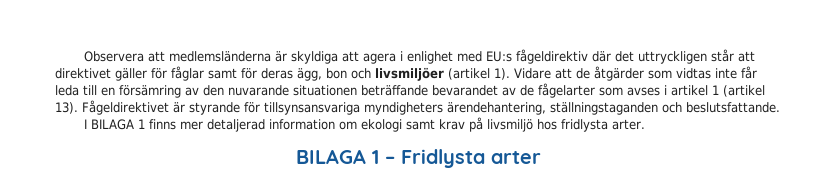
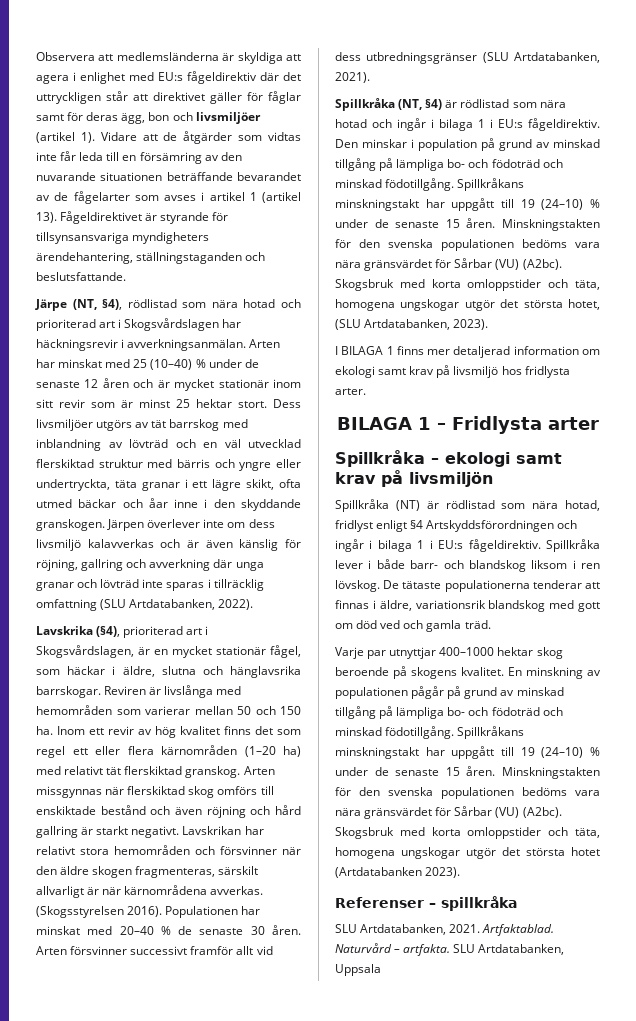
(780, 107) none -> [35,299,301,311] [36,318,242,331] [36,339,281,351] [36,359,259,370] [36,378,301,391] [36,399,301,408] [36,419,248,431] [36,439,301,451] [36,459,301,471] [36,479,301,491] [36,498,301,511] [36,519,275,531] [36,539,301,551] [36,559,264,571] [36,579,264,591] [36,599,254,611] [36,626,209,638] [36,645,301,658] [36,666,301,678] [36,685,242,698] [36,705,301,715] [36,726,301,738] [36,745,301,758] [36,766,275,778] [36,786,274,798] [36,805,301,818] [36,826,264,838] [36,845,301,855] [36,866,259,878] [36,885,264,898] [36,906,261,918] [36,925,301,935] [36,946,273,955] [335,52,600,64] [335,72,370,83] [335,98,566,111] [335,118,600,131] [335,138,600,151] [335,158,563,171] [335,178,525,191] [335,198,600,211] [335,218,600,231] [335,239,600,251] [335,258,562,271] [335,279,600,291] [335,299,600,311] [335,319,489,330] // Järpe (NT, §4), rödlistad som nära hotad och prioriterad art i Skogsvårdslagen har häckningsrevir i avverkningsanmälan. Arten har minskat med 25 (10–40) % under de senaste 12 åren och är mycket stationär inom sitt revir som är minst 25 hektar stort. Dess livsmiljöer utgörs av tät barrskog med inblandning av lövträd och en väl utvecklad flerskiktad struktur med bärris och yngre eller undertryckta, täta granar i ett lägre skikt, ofta utmed bäckar och åar inne i den skyddande granskogen. Järpen överlever inte om dess livsmiljö kalavverkas och är även känslig för röjning, gallring och avverkning där unga granar och lövträd inte sparas i tillräcklig omfattning (SLU Artdatabanken, 2022). // Lavskrika (§4), prioriterad art i Skogsvårdslagen, är en mycket stationär fågel, som häckar i äldre, slutna och hänglavsrika barrskogar. Reviren är livslånga med hemområden som varierar mellan 50 och 150 ha. Inom ett revir av hög kvalitet finns det som regel ett eller flera kärnområden (1–20 ha) med relativt tät flerskiktad granskog. Arten missgynnas när flerskiktad skog omförs till enskiktade bestånd och även röjning och hård gallring är starkt negativt. Lavskrikan har relativt stora hemområden och försvinner när den äldre skogen fragmenteras, särskilt allvarligt är när kärnområdena avverkas. (Skogsstyrelsen 2016). Populationen har minskat med 20–40 % de senaste 30 åren. Arten försvinner successivt framför allt vid dess utbredningsgränser (SLU Artdatabanken, 2021). // Spillkråka (NT, §4) är rödlistad som nära hotad och ingår i bilaga 1 i EU:s fågeldirektiv. Den minskar i population på grund av minskad tillgång på lämpliga bo- och födoträd och minskad födotillgång. Spillkråkans minskningstakt har uppgått till 19 (24–10) % under de senaste 15 åren. Minskningstakten för den svenska populationen bedöms vara nära gränsvärdet för Sårbar (VU) (A2bc). Skogsbruk med korta omloppstider och täta, homogena ungskogar utgör det största hotet, (SLU Artdatabanken, 2023).
(541, 157) none -> [335,450,562,467] [335,470,493,487] [335,499,600,512] [335,520,578,532] [335,539,600,552] [335,559,600,572] [335,580,600,592] [335,600,600,612] [335,620,491,632] [335,647,563,659] [335,666,601,679] [335,686,564,699] [335,706,563,719] [335,726,525,739] [335,746,600,759] [335,766,600,779] [335,787,600,799] [335,806,562,819] [335,827,600,839] [335,847,600,859] [335,867,461,878] [335,896,517,911] [335,924,555,936] [335,943,565,956] [335,964,381,976] // Spillkråka – ekologi samt krav på livsmiljön // Spillkråka (NT) är rödlistad som nära hotad, fridlyst enligt §4 Artskyddsförordningen och ingår i bilaga 1 i EU:s fågeldirektiv. Spillkråka lever i både barr- och blandskog liksom i ren lövskog. De tätaste populationerna tenderar att finnas i äldre, variationsrik blandskog med gott om död ved och gamla träd. // Varje par utnyttjar 400–1000 hektar skog beroende på skogens kvalitet. En minskning av populationen pågår på grund av minskad tillgång på lämpliga bo- och födoträd och minskad födotillgång. Spillkråkans minskningstakt har uppgått till 19 (24–10) % under de senaste 15 åren. Minskningstakten för den svenska populationen bedöms vara nära gränsvärdet för Sårbar (VU) (A2bc). Skogsbruk med korta omloppstider och täta, homogena ungskogar utgör det största hotet (Artdatabanken 2023). // Referenser – spillkråka // SLU Artdatabanken, 2021. Artfaktablad. Naturvård – artfakta. SLU Artdatabanken, Uppsala

